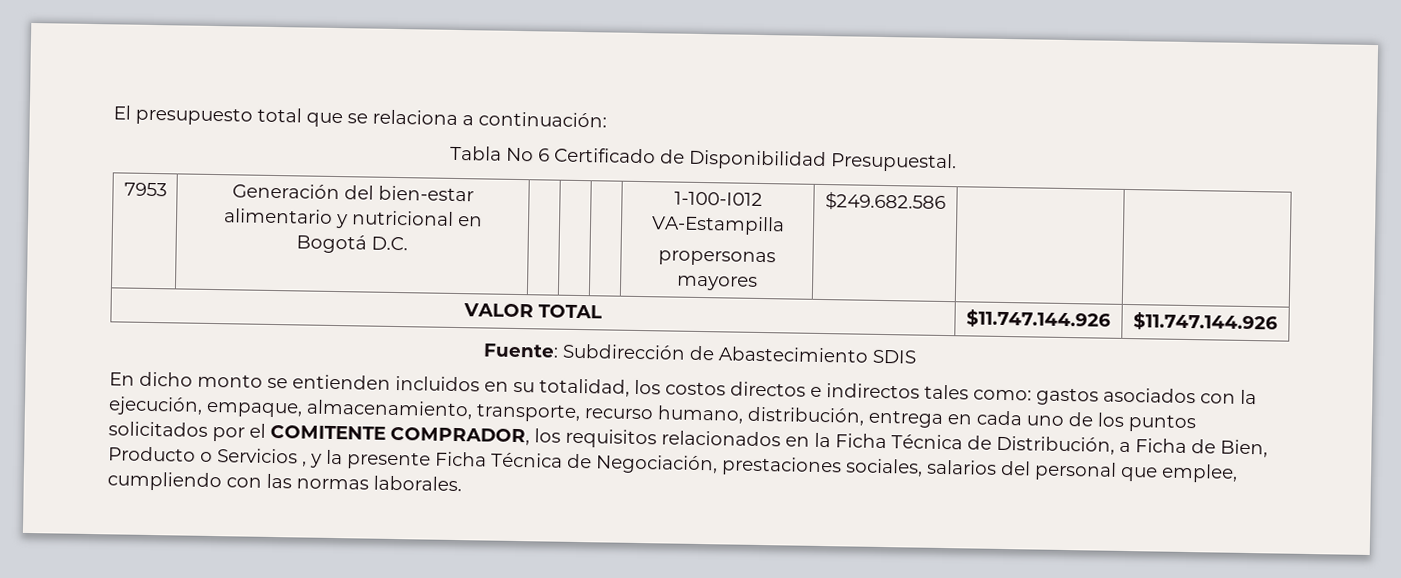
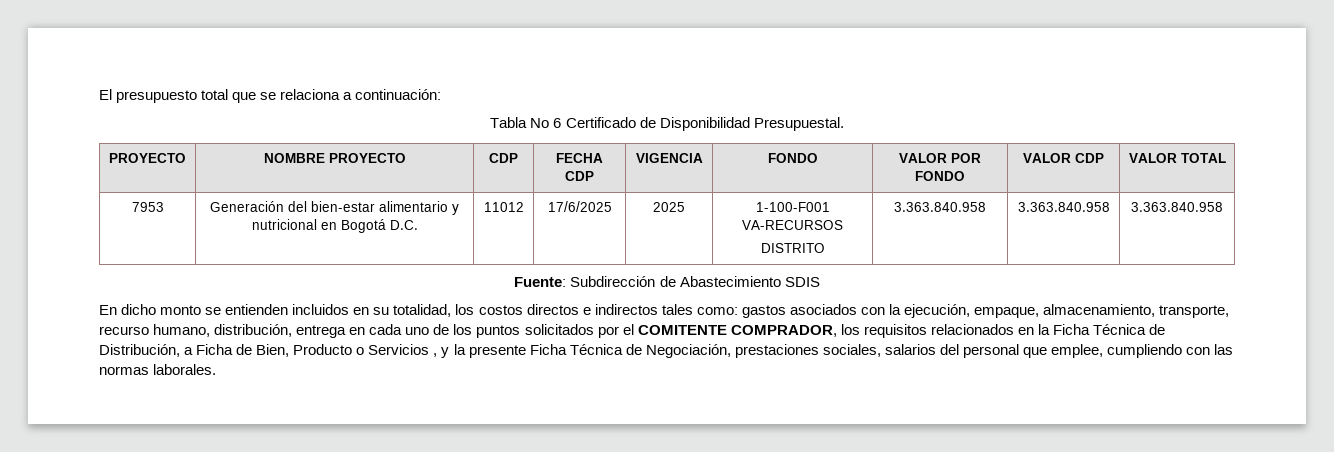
(957, 162) none -> [109,153,186,163] [263,153,406,163] [489,153,518,163] [556,153,603,163] [565,171,594,181] [635,153,703,163] [767,153,818,163] [899,153,981,163] [915,171,965,181] [1023,153,1104,163] [1128,153,1226,163] // PROYECTO | NOMBRE PROYECTO | CDP | FECHA CDP | VIGENCIA | FONDO | VALOR POR FONDO | VALOR CDP | VALOR TOTAL
[673,191,763,207] [650,215,785,236] [658,250,776,267] [675,275,758,291] [825,191,946,212] [463,303,603,319] [966,308,1111,330] [1133,311,1278,333] | | | 1-100-I012 VA-Estampilla // propersonas mayores | $249.682.586 | | // VALOR TOTAL | $11.747.144.926 | $11.747.144.926 -> [483,202,524,212] [547,201,612,212] [653,202,685,212] [755,202,830,212] [742,220,843,230] [760,243,825,253] [894,202,986,212] [1017,202,1110,212] [1131,202,1223,212] 11012 | 17/6/2025 | 2025 | 1-100-F001 VA-RECURSOS // DISTRITO | 3.363.840.958 | 3.363.840.958 | 3.363.840.958

